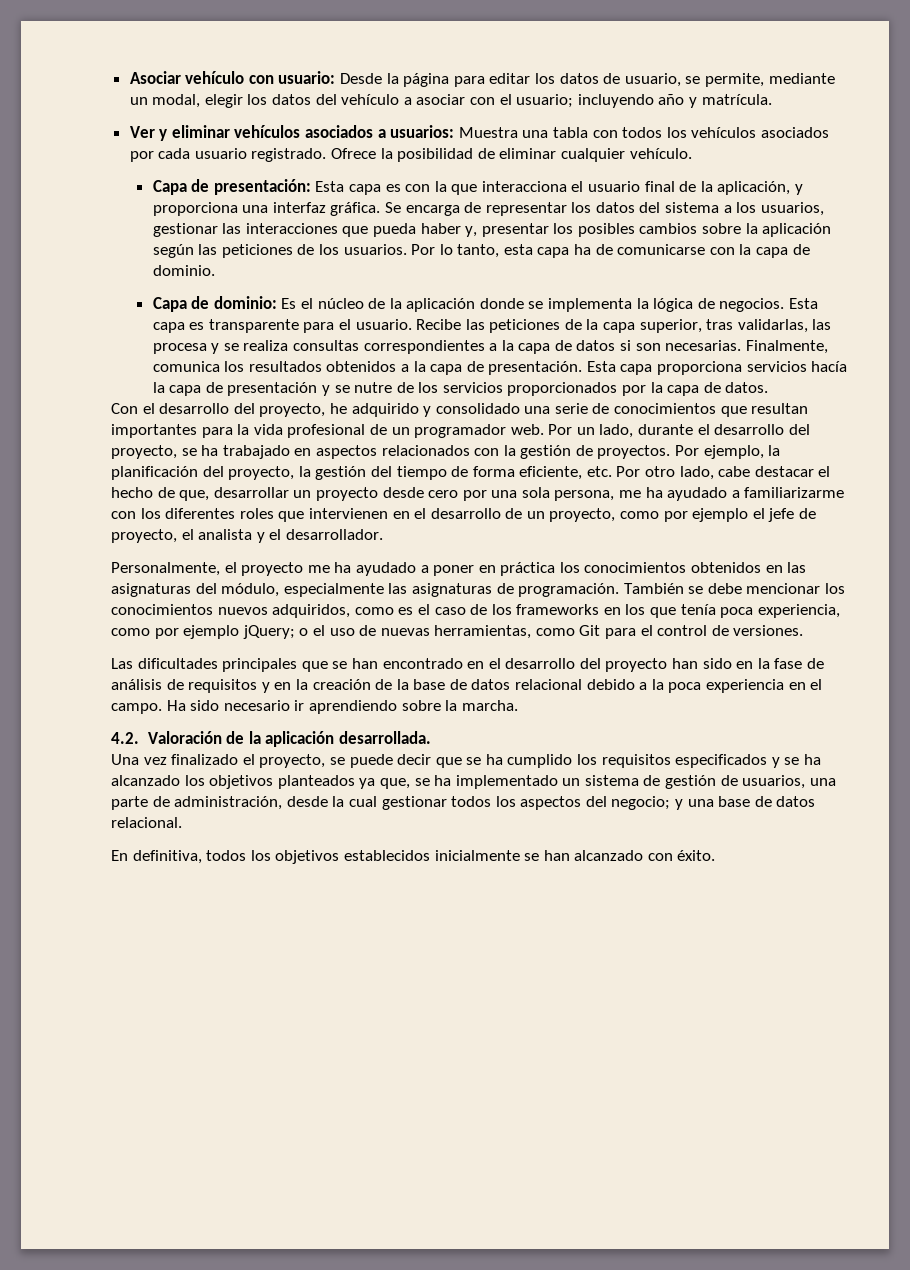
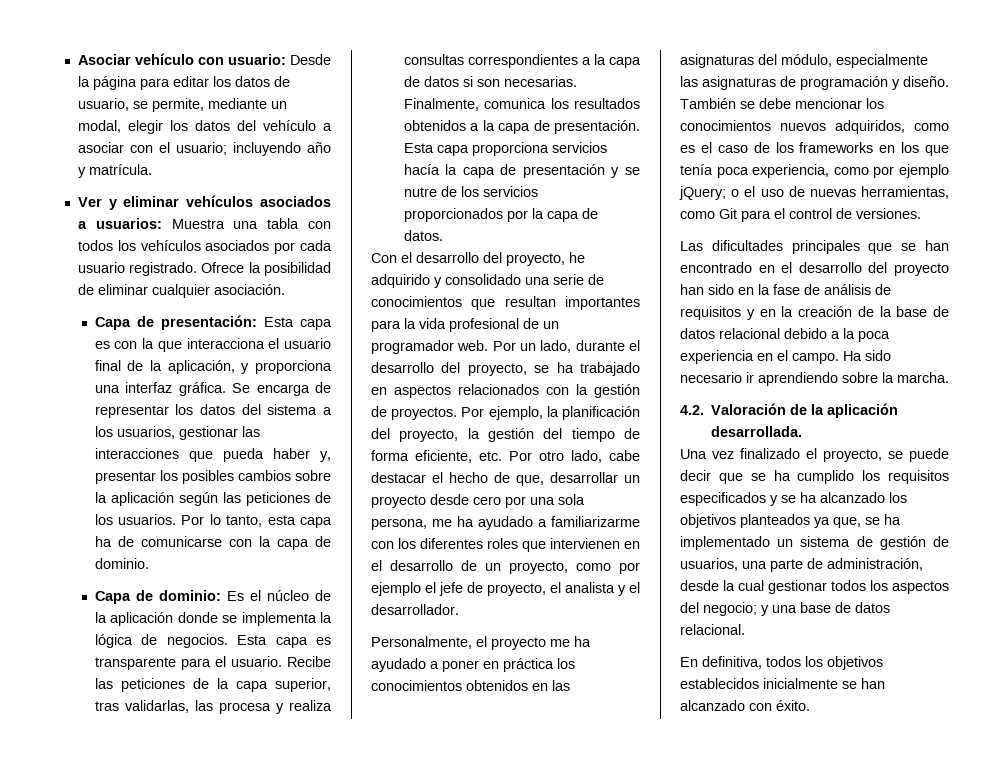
[629,148,692,159] vehículo. -> [213,284,285,295] asociación.
[223,343,239,351] se -> (284, 708) none
[518,583,620,597] programación. -> [800,76,949,90] programación y diseño.

